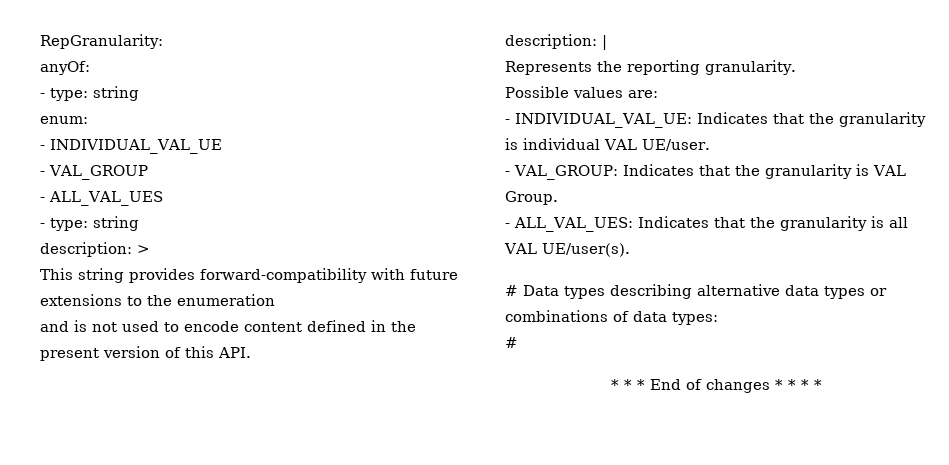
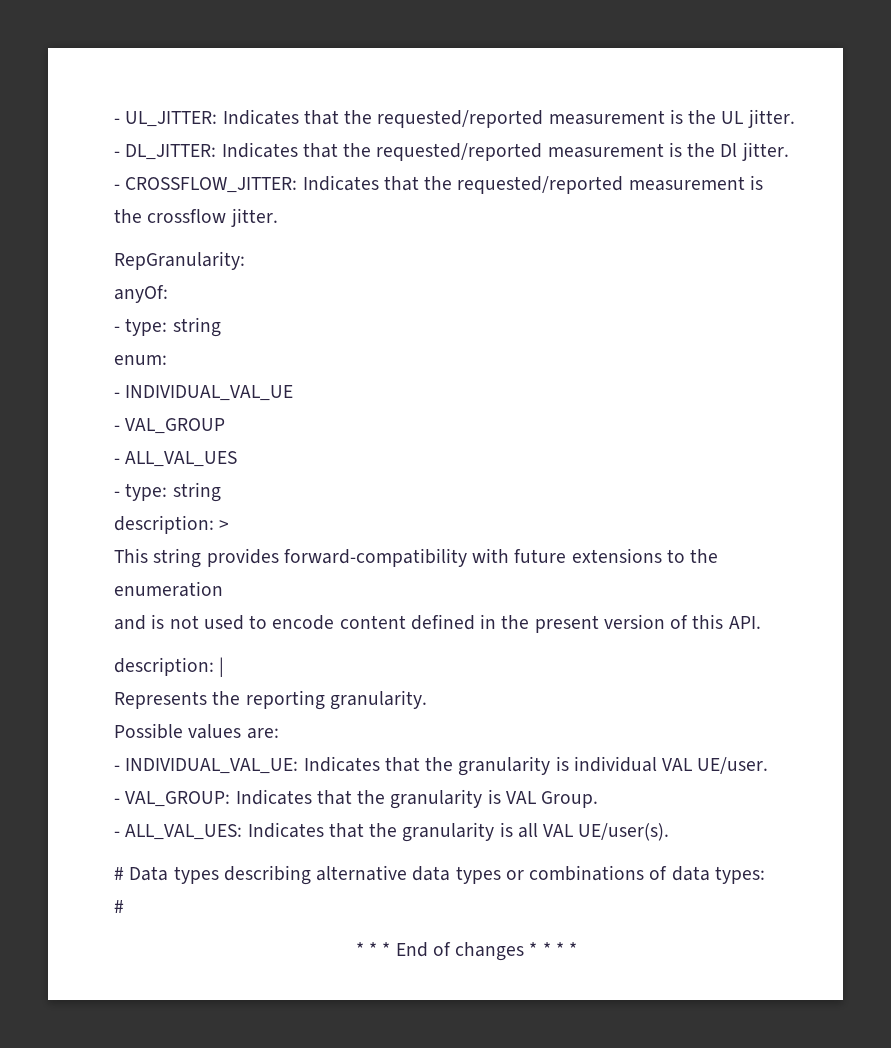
(40, 41) none -> [114,109,795,128] [114,142,789,161] [114,175,763,194] [114,208,278,227] - UL_JITTER: Indicates that the requested/reported measurement is the UL jitter. // - DL_JITTER: Indicates that the requested/reported measurement is the Dl jitter. // - CROSSFLOW_JITTER: Indicates that the requested/reported measurement is // the crossflow jitter. //

